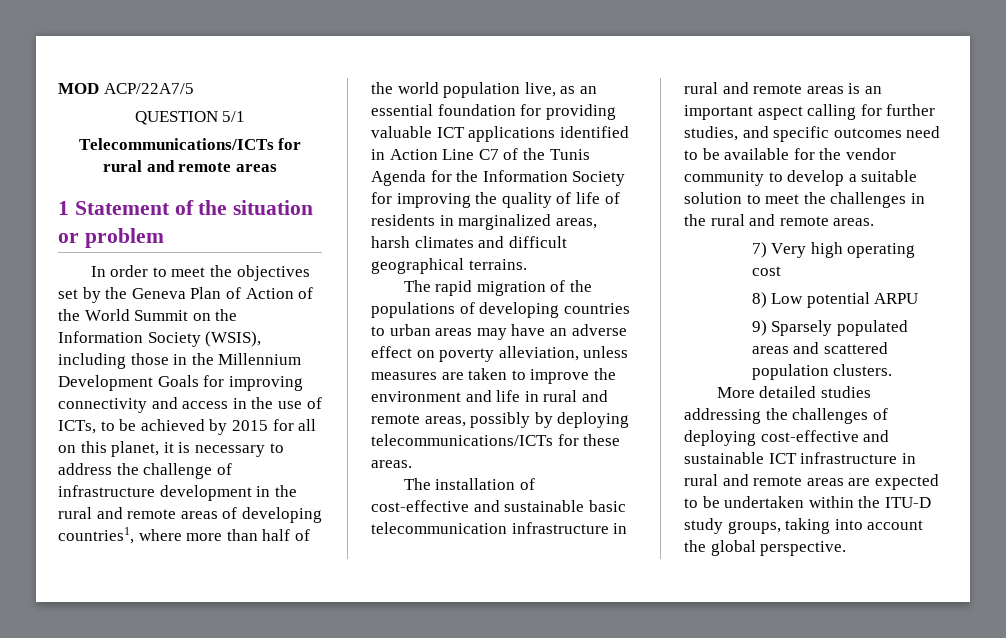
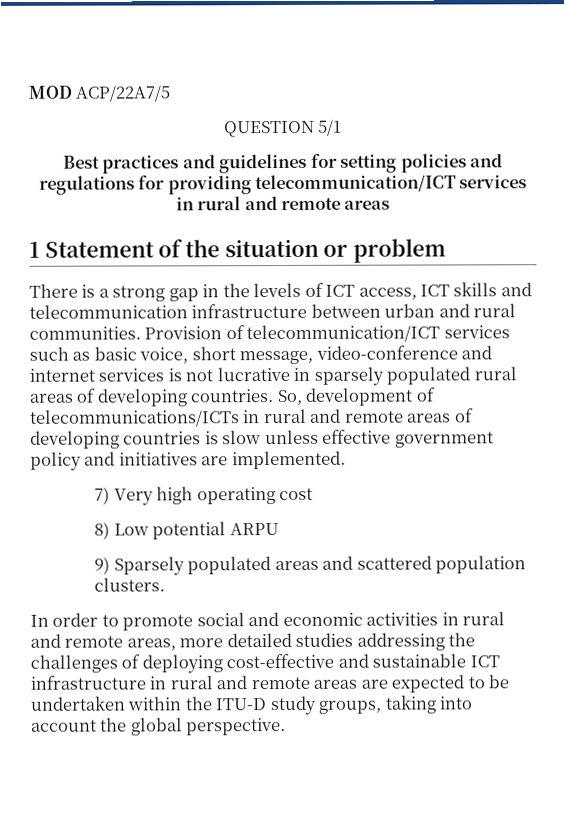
[78,138,302,150] Telecommunications/ICTs for -> [62,153,504,174] [38,174,528,195] [175,197,194,211] Best practices and guidelines for setting policies and regulations for providing telecommunication/ICT services in
[90,265,310,281] [58,287,314,303] [58,309,238,321] [58,331,262,347] [58,353,302,369] [58,375,303,391] [58,397,322,413] [58,419,317,435] [58,441,284,457] [58,463,232,479] [58,485,297,501] In order to meet the objectives set by the Geneva Plan of Action of the World Summit on the Information Society (WSIS), including those in the Millennium Development Goals for improving connectivity and access in the use of ICTs, to be achieved by 2015 for all on this planet, it is necessary to address the challenge of infrastructure development in the -> [29,282,532,302] [29,303,517,319] [29,324,510,343] [29,345,493,365] [29,366,517,386] [29,387,435,407] [30,409,261,427] There is a strong gap in the levels of ICT access, ICT skills and telecommunication infrastructure between urban and rural communities. Provision of telecommunication/ICT services such as basic voice, short message, video-conference and internet services is not lucrative in sparsely populated rural areas of developing countries. So, development of telecommunications/ICTs in
[58,527,310,544] [371,82,597,98] [371,104,616,120] [371,126,629,142] [371,148,590,160] [371,170,626,186] [371,192,620,208] [371,214,597,230] [371,236,567,248] [371,258,527,274] [403,280,592,296] [371,302,630,318] [371,324,627,340] [371,346,629,362] [371,368,616,384] [371,390,608,402] [371,412,630,428] [371,434,621,446] [371,460,412,468] [403,478,535,490] [371,500,626,512] [371,522,628,534] [684,82,882,94] [684,104,936,120] [684,126,941,142] [684,148,896,160] [684,170,918,186] [684,192,925,208] [684,214,875,226] countries1, where more than half of the world population live, as an essential foundation for providing valuable ICT applications identified in Action Line C7 of the Tunis Agenda for the Information Society for improving the quality of life of residents in marginalized areas, harsh climates and difficult geographical terrains. // The rapid migration of the populations of developing countries to urban areas may have an adverse effect on poverty alleviation, unless measures are taken to improve the environment and life in rural and remote areas, possibly by deploying telecommunications/ICTs for these areas. // The installation of cost-effective and sustainable basic telecommunication infrastructure in rural and remote areas is an important aspect calling for further studies, and specific outcomes need to be available for the vendor community to develop a suitable solution to meet the challenges in the rural and remote areas. -> [123,429,494,448] [30,450,346,471] countries is slow unless effective government policy and initiatives are implemented.
[716,387,755,398] More -> [30,611,506,631] [30,633,224,651] In order to promote social and economic activities in rural and remote areas, more

